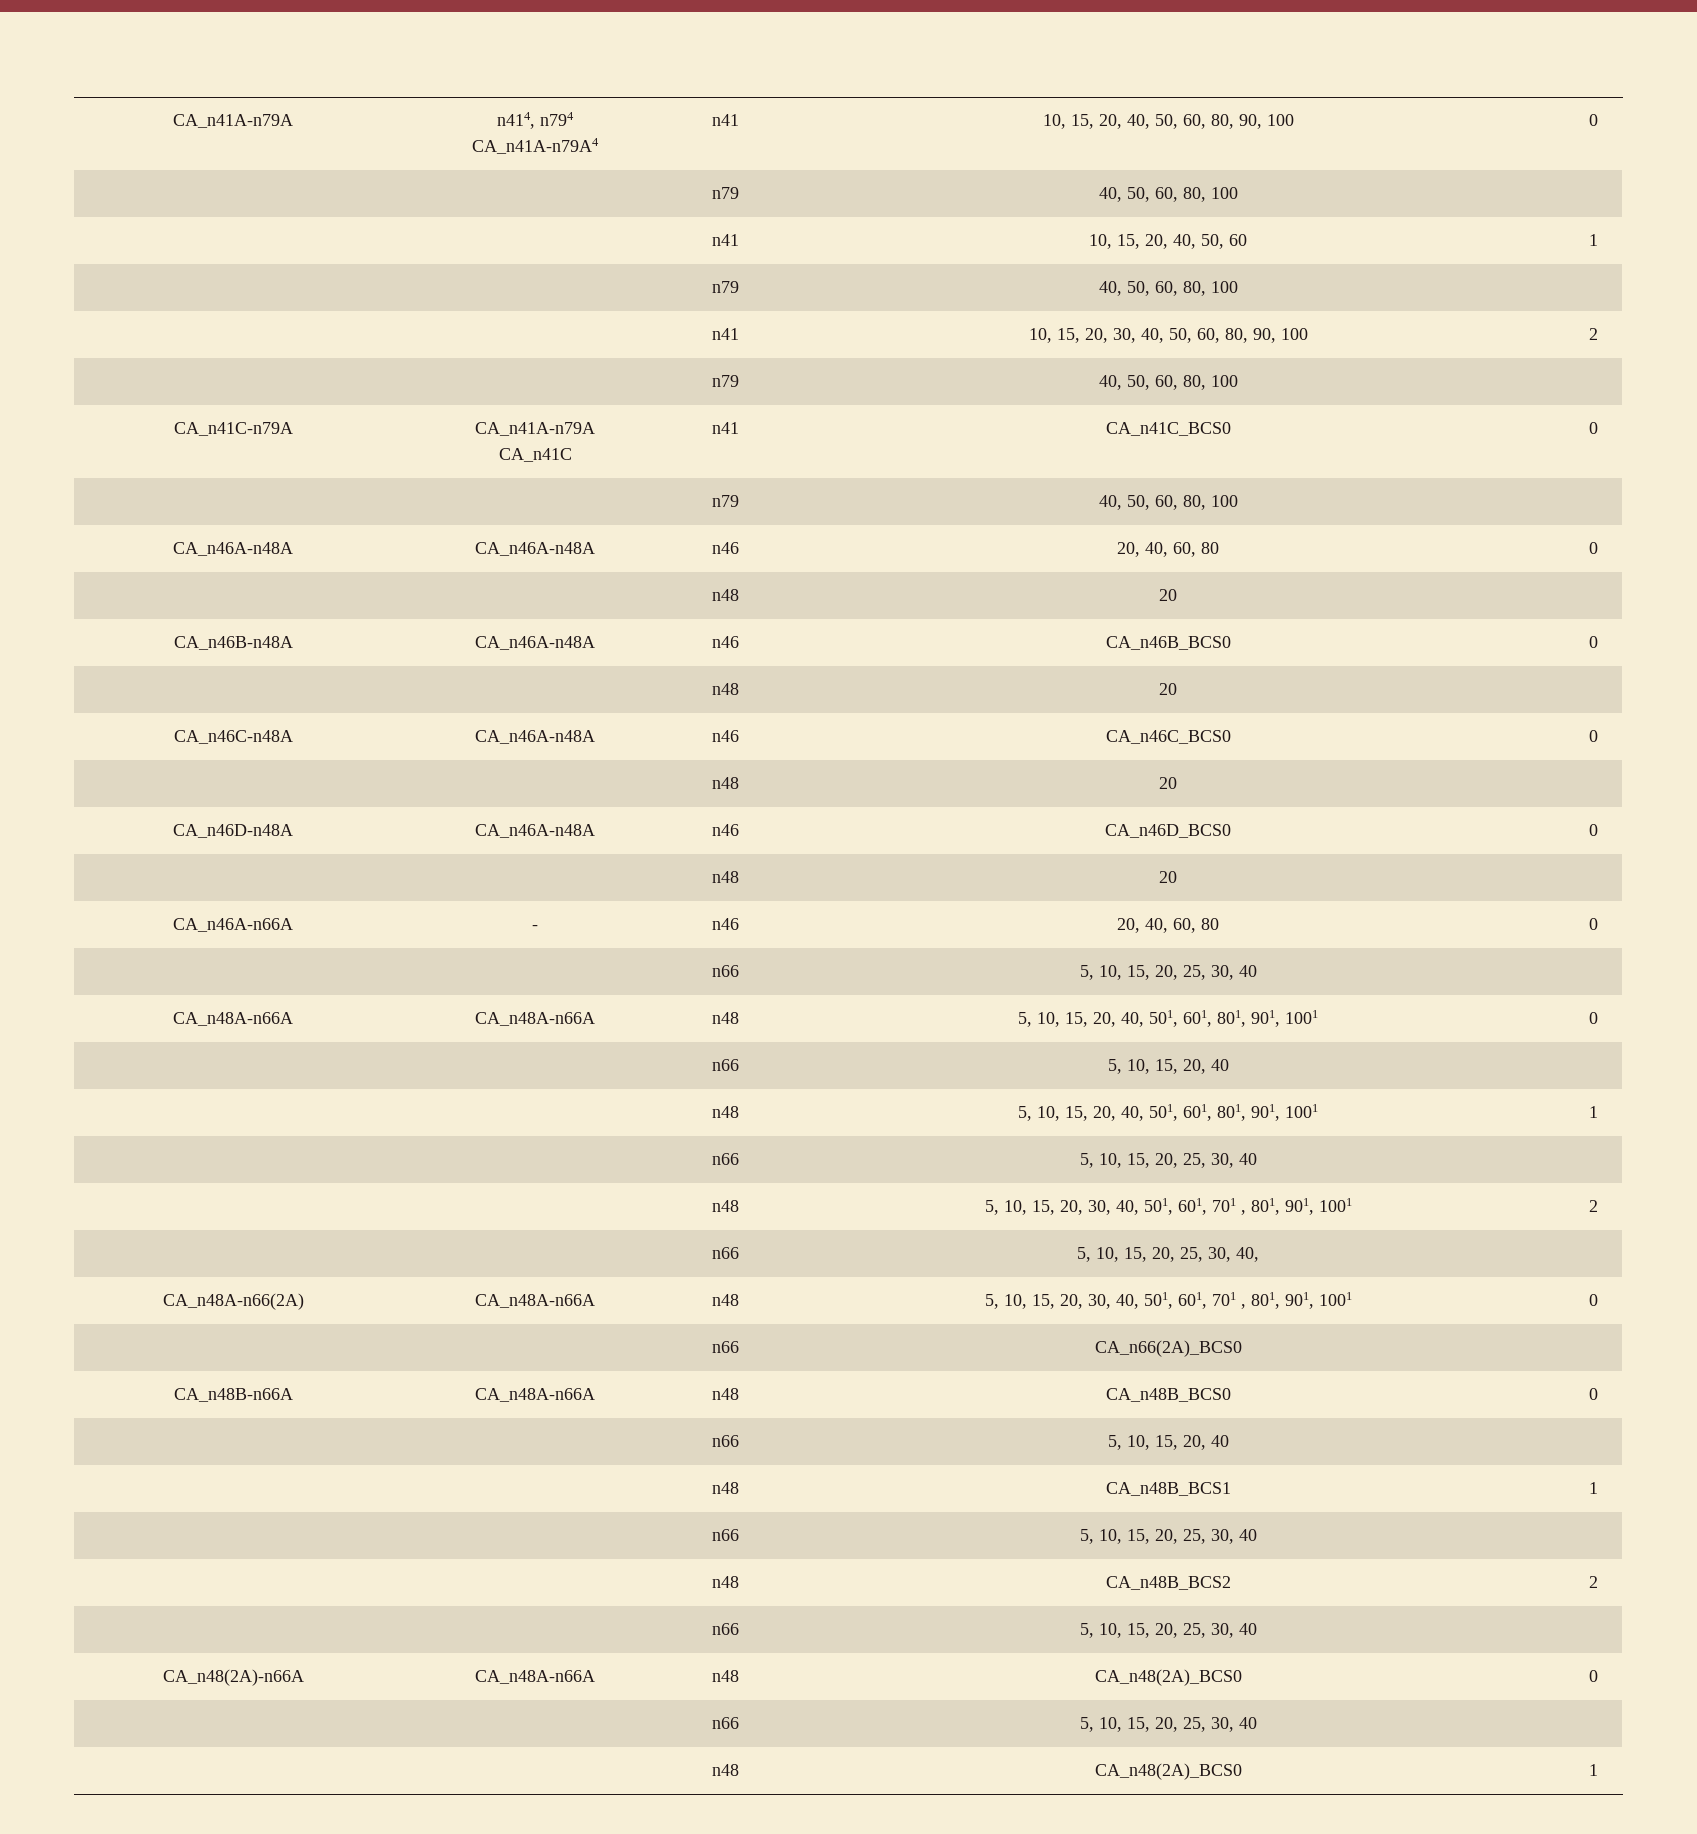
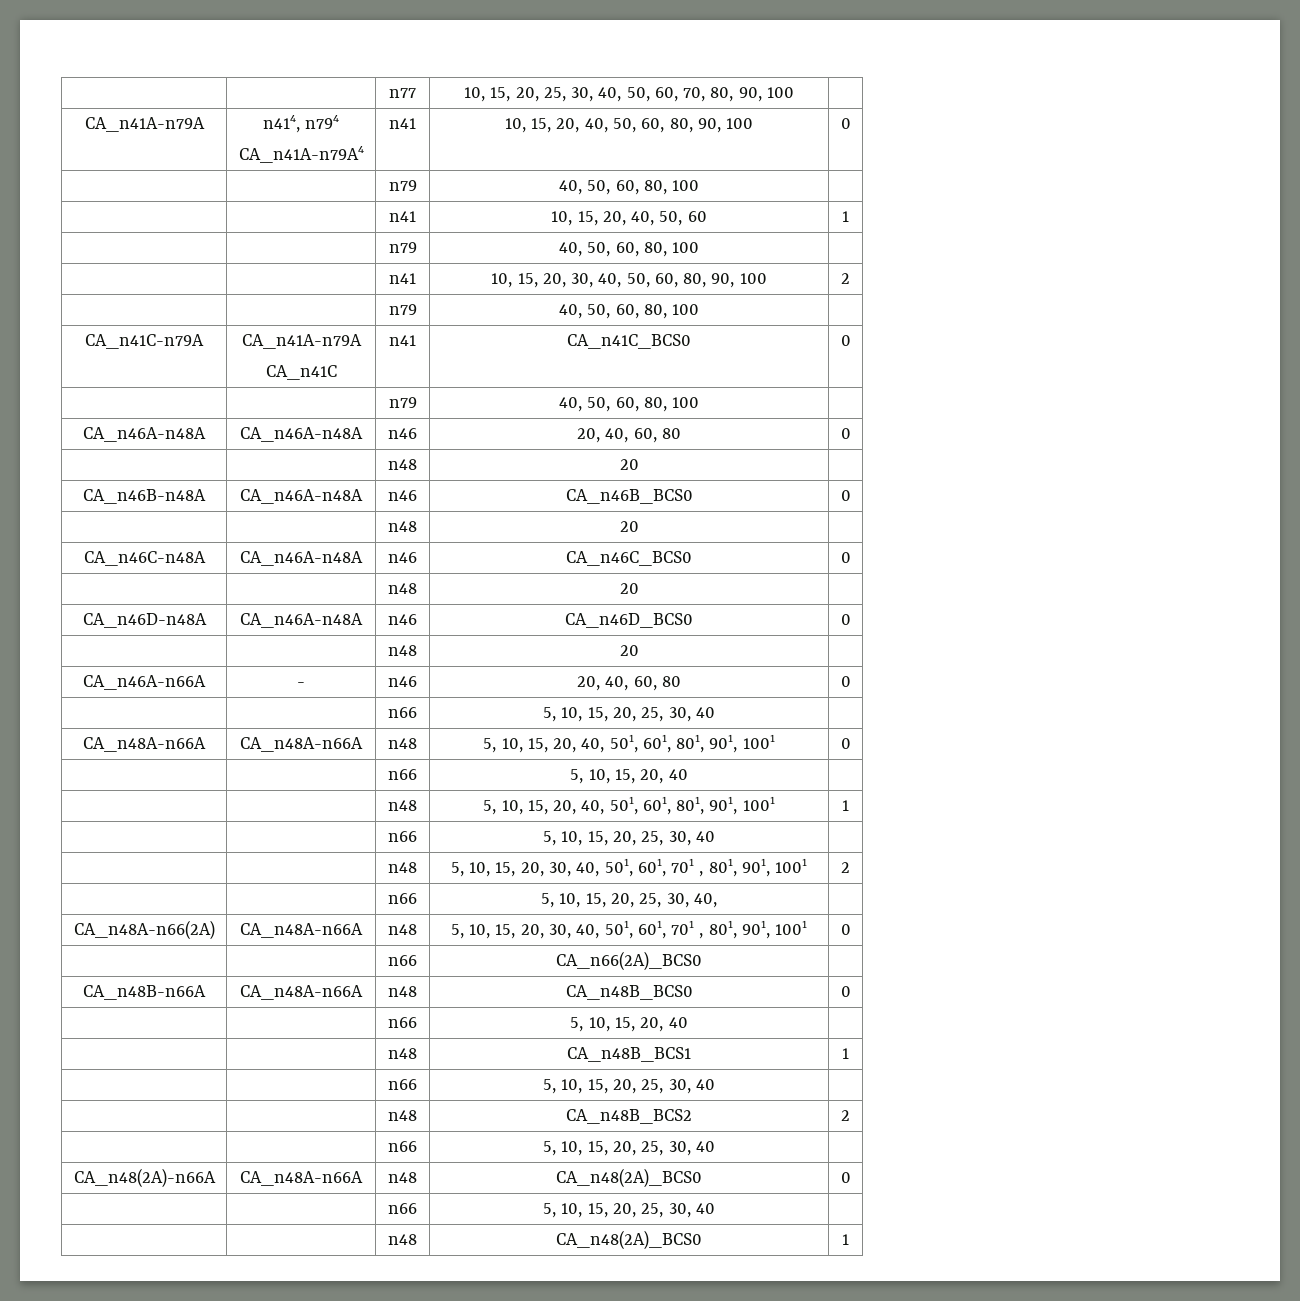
(173, 121) none -> [389,88,416,98] [464,87,794,102] | | n77 | 10, 15, 20, 25, 30, 40, 50, 60, 70, 80, 90, 100 | //

